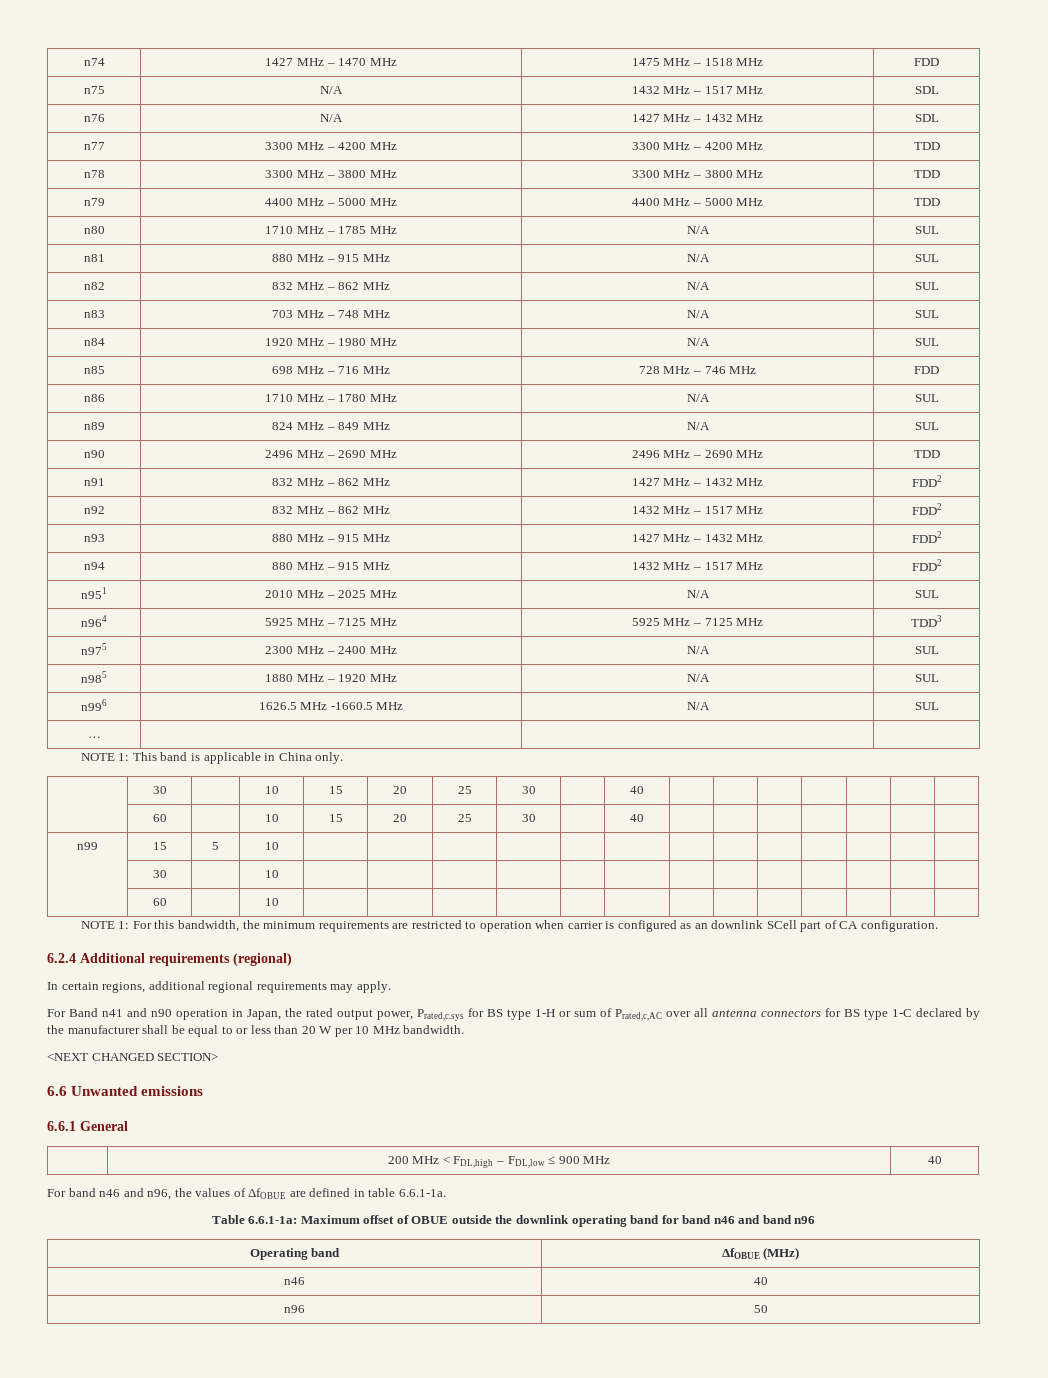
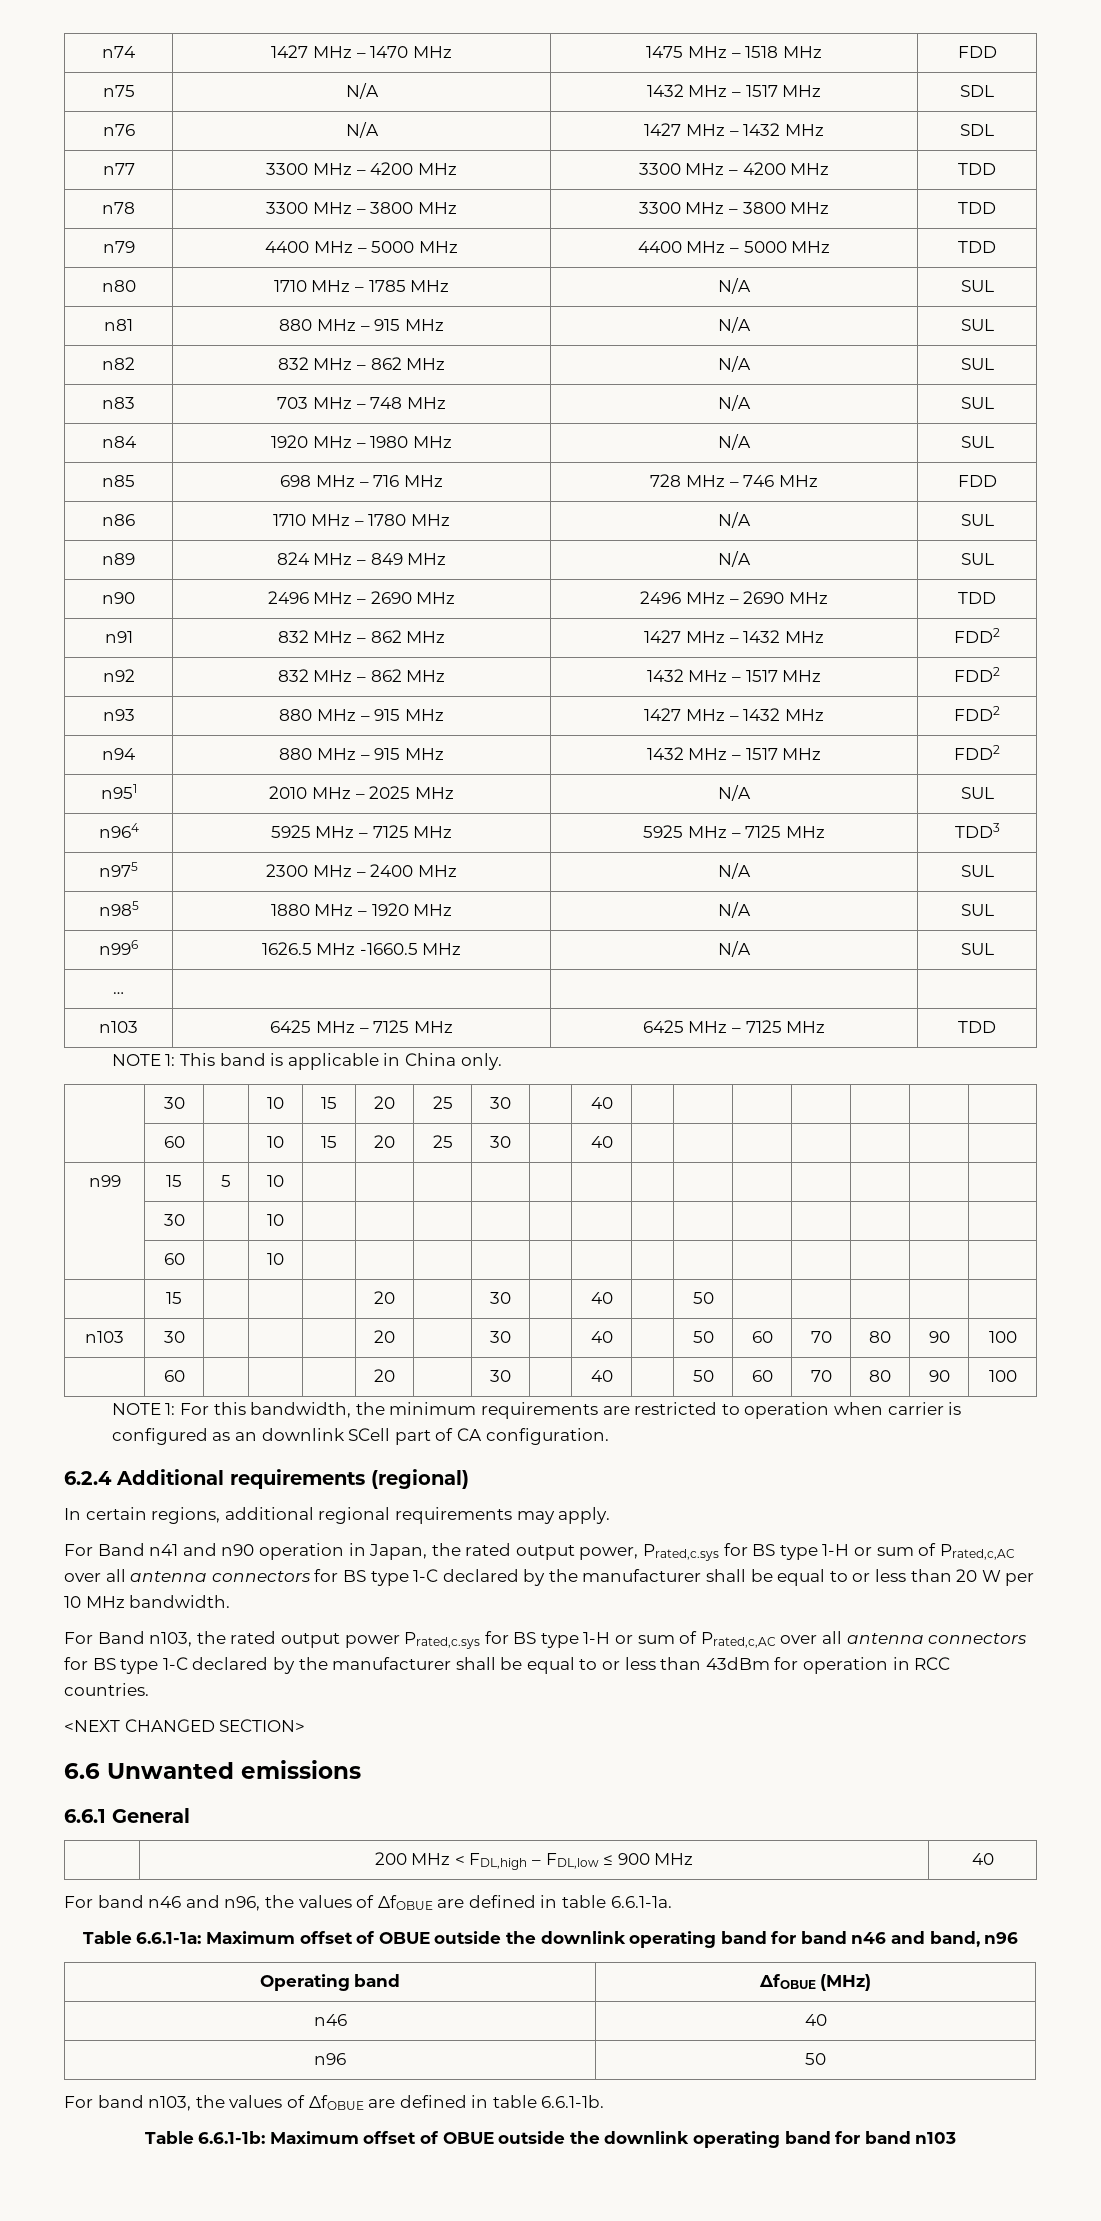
(101, 737) none -> [99,1021,138,1033] [270,1020,453,1033] [642,1020,826,1033] [958,1021,996,1033] // n103 | 6425 MHz – 7125 MHz | 6425 MHz – 7125 MHz | TDD
(279, 902) none -> [166,1292,182,1304] [374,1291,395,1304] [490,1292,511,1304] [590,1292,613,1304] [692,1292,714,1304] [85,1331,124,1343] [163,1331,185,1343] [374,1330,395,1343] [490,1331,511,1343] [590,1331,613,1343] [692,1331,714,1343] [751,1331,773,1343] [810,1331,832,1343] [869,1331,891,1343] [928,1331,950,1343] [988,1331,1017,1343] [163,1370,185,1382] [374,1369,395,1382] [490,1370,511,1382] [590,1370,613,1382] [692,1370,714,1382] [751,1370,773,1382] [810,1370,832,1382] [869,1370,891,1382] [928,1370,950,1382] [988,1370,1017,1382] // | 15 | | | | 20 | | 30 | | 40 | | 50 | | | | | // n103 | 30 | | | | 20 | | 30 | | 40 | | 50 | 60 | 70 | 80 | 90 | 100 // | 60 | | | | 20 | | 30 | | 40 | | 50 | 60 | 70 | 80 | 90 | 100
(465, 1029) none -> [64,1631,1027,1649] [64,1657,951,1674] [64,1683,149,1696] // For Band n103, the rated output power Prated,c.sys for BS type 1-H or sum of Prated,c,AC over all antenna connectors for BS type 1-C declared by the manufacturer shall be equal to or less than 43dBm for operation in RCC countries.
[762,1215,792,1224] band -> [929,1931,980,1947] band,
(768, 1309) none -> [64,2095,605,2111] [144,2131,957,2148] // For band n103, the values of ΔfOBUE are defined in table 6.6.1-1b. // Table 6.6.1-1b: Maximum offset of OBUE outside the downlink operating band for band n103

